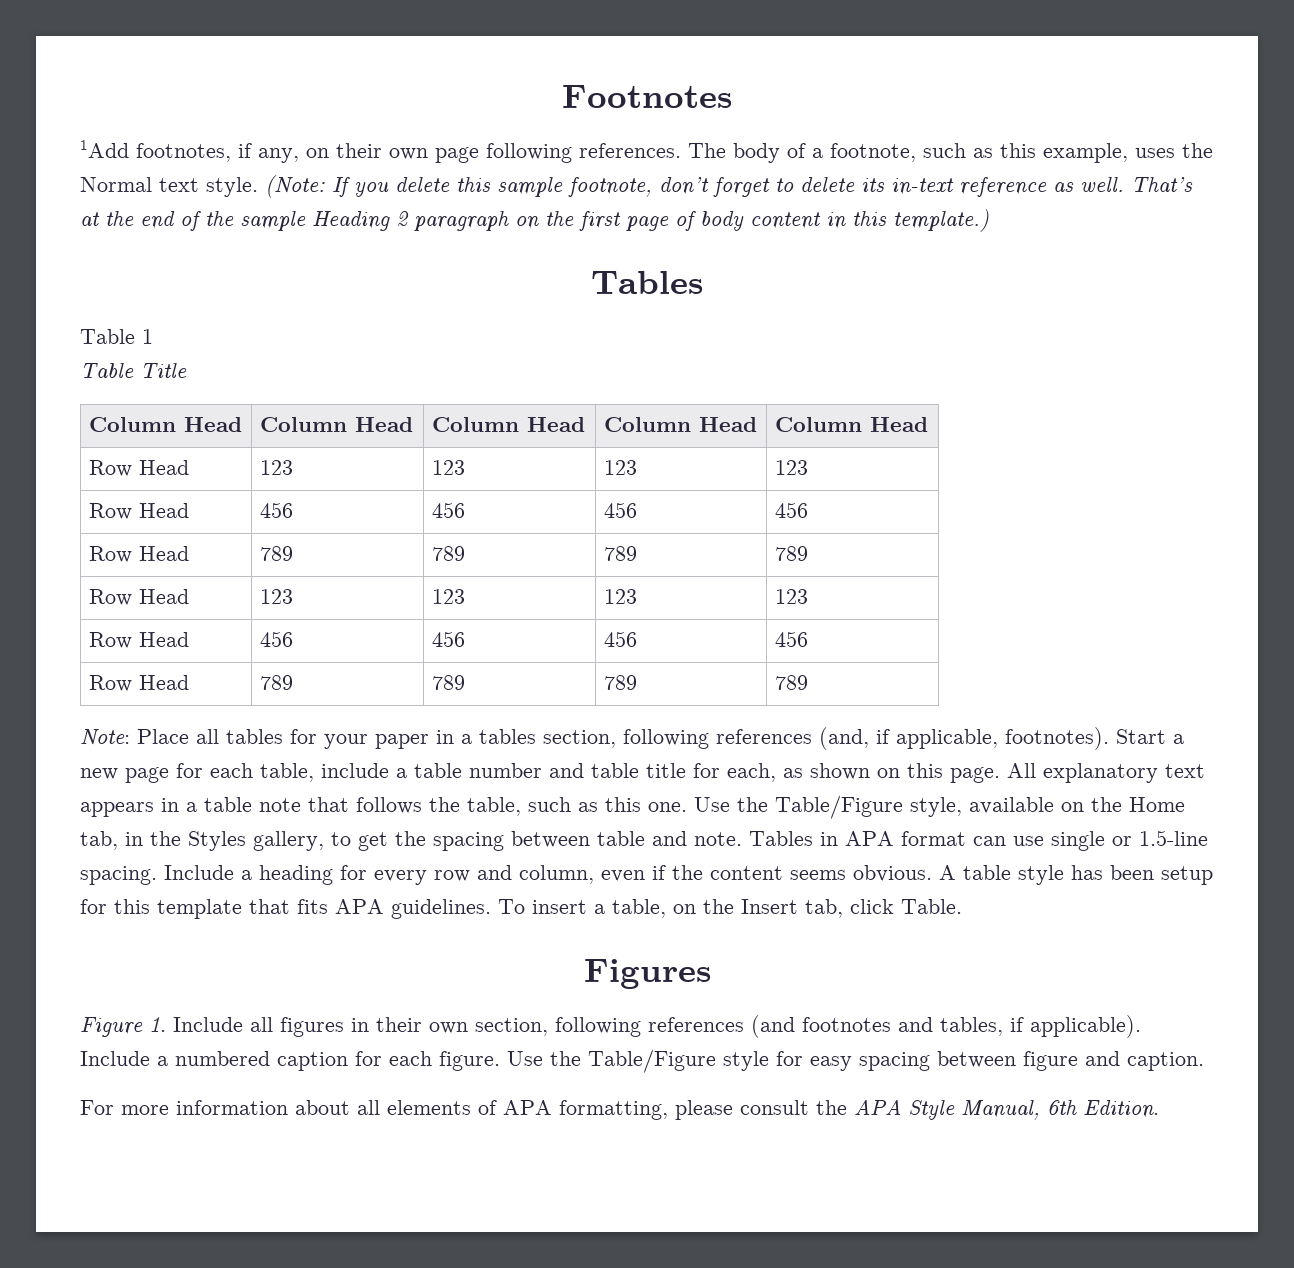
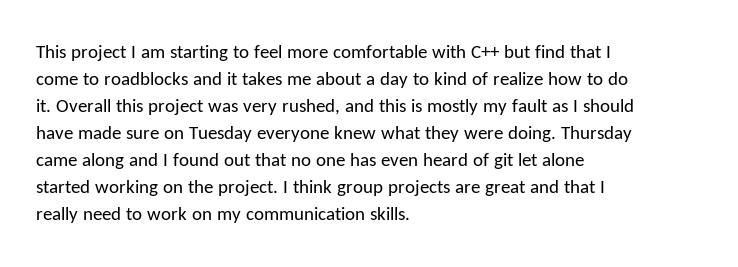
[562,85,732,108] [80,140,1213,163] [80,175,1193,198] [80,209,989,232] [591,271,703,294] [80,329,153,344] [80,363,187,379] [89,417,243,432] [260,417,414,432] [432,417,586,432] [604,417,758,432] [775,417,929,432] [89,460,190,477] [260,460,294,475] [432,460,466,475] [604,460,638,475] [775,460,809,475] [89,503,190,520] [260,502,294,518] [432,502,466,518] [604,502,638,518] [775,502,809,518] [89,546,190,563] [260,546,294,561] [432,546,466,561] [604,546,638,561] [775,546,809,561] [89,589,190,606] [260,589,294,604] [432,589,466,604] [604,589,638,604] [775,589,809,604] [89,632,190,649] [260,631,294,647] [432,631,466,647] [604,631,638,647] [775,631,809,647] [89,675,190,692] [260,675,294,690] [432,675,466,690] [604,675,638,690] [775,675,809,690] [80,727,1184,750] [80,763,1205,783] [80,795,1185,819] [80,830,1208,851] [80,865,1213,885] [80,899,962,919] [583,959,711,989] [80,1015,1141,1038] [80,1049,1204,1073] [80,1099,1159,1120] Footnotes // 1Add footnotes, if any, on their own page following references. The body of a footnote, such as this example, uses the Normal text style. (Note: If you delete this sample footnote, don’t forget to delete its in-text reference as well. That’s at the end of the sample Heading 2 paragraph on the first page of body content in this template.) // Tables // Table 1 // Table Title // Column Head | Column Head | Column Head | Column Head | Column Head // Row Head | 123 | 123 | 123 | 123 // Row Head | 456 | 456 | 456 | 456 // Row Head | 789 | 789 | 789 | 789 // Row Head | 123 | 123 | 123 | 123 // Row Head | 456 | 456 | 456 | 456 // Row Head | 789 | 789 | 789 | 789 // Note: Place all tables for your paper in a tables section, following references (and, if applicable, footnotes). Start a new page for each table, include a table number and table title for each, as shown on this page. All explanatory text appears in a table note that follows the table, such as this one. Use the Table/Figure style, available on the Home tab, in the Styles gallery, to get the spacing between table and note. Tables in APA format can use single or 1.5-line spacing. Include a heading for every row and column, even if the content seems obvious. A table style has been setup for this template that fits APA guidelines. To insert a table, on the Insert tab, click Table. // Figures // Figure 1. Include all figures in their own section, following references (and footnotes and tables, if applicable). Include a numbered caption for each figure. Use the Table/Figure style for easy spacing between figure and caption. // For more information about all elements of APA formatting, please consult the APA Style Manual, 6th Edition. -> [36,45,611,61] [36,72,628,88] [36,99,634,115] [36,126,632,142] [36,153,584,169] [36,180,605,196] [36,207,410,223] This project I am starting to feel more comfortable with C++ but find that I come to roadblocks and it takes me about a day to kind of realize how to do it. Overall this project was very rushed, and this is mostly my fault as I should have made sure on Tuesday everyone knew what they were doing. Thursday came along and I found out that no one has even heard of git let alone started working on the project. I think group projects are great and that I really need to work on my communication skills.

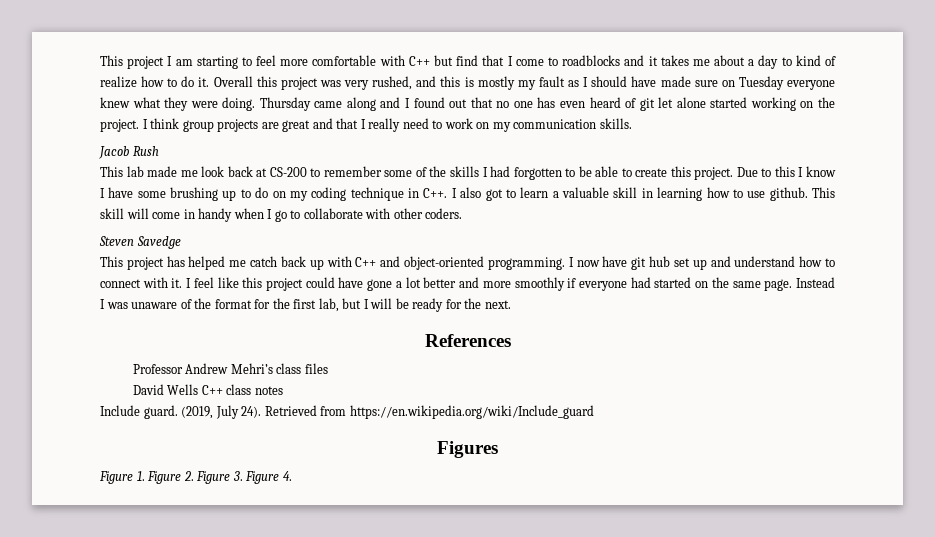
(410, 213) none -> [99,146,159,159] [100,166,837,180] [100,187,835,201] [100,208,463,222] [99,236,181,249] [100,256,836,270] [100,277,836,291] [100,298,511,312] [424,334,511,347] [132,363,328,374] [132,384,283,395] [100,405,594,419] [437,441,498,458] [99,471,292,484] // Jacob Rush // This lab made me look back at CS-200 to remember some of the skills I had forgotten to be able to create this project. Due to this I know I have some brushing up to do on my coding technique in C++. I also got to learn a valuable skill in learning how to use github. This skill will come in handy when I go to collaborate with other coders. // Steven Savedge // This project has helped me catch back up with C++ and object-oriented programming. I now have git hub set up and understand how to connect with it. I feel like this project could have gone a lot better and more smoothly if everyone had started on the same page. Instead I was unaware of the format for the first lab, but I will be ready for the next. // References // Professor Andrew Mehri’s class files // David Wells C++ class notes // Include guard. (2019, July 24). Retrieved from https://en.wikipedia.org/wiki/Include_guard // Figures // Figure 1. Figure 2. Figure 3. Figure 4.

